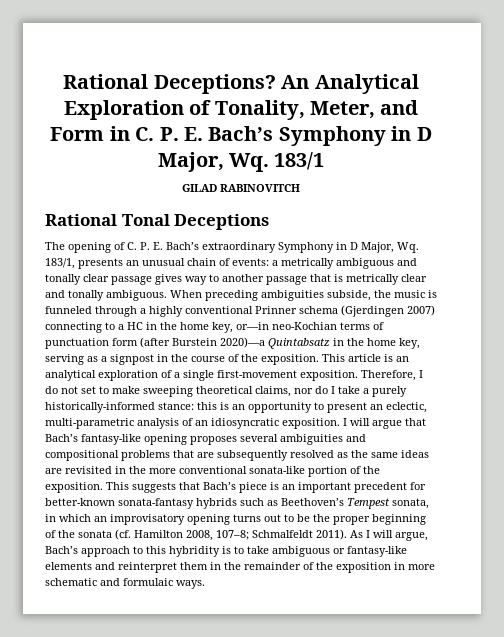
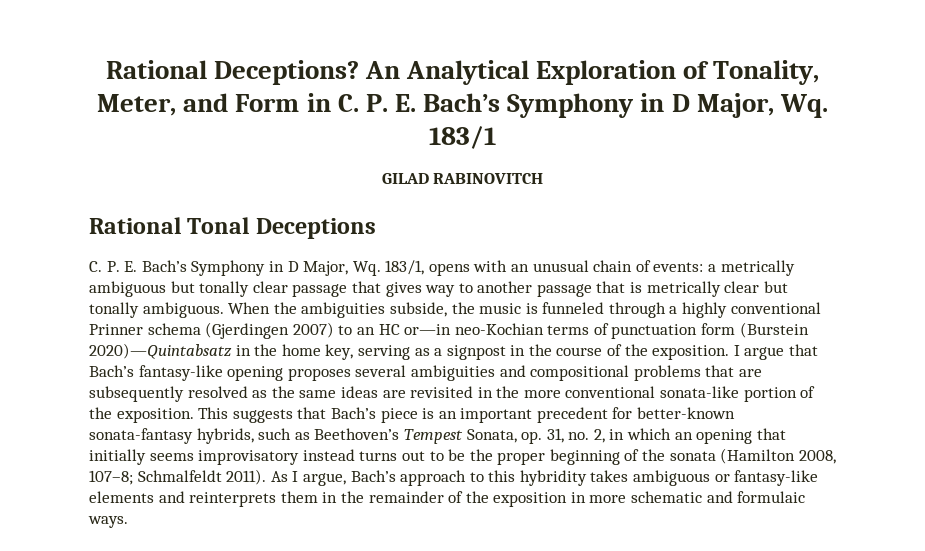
[45,242,276,253] The opening of C. P. E. Bach’s extraordinary -> [89,260,187,272] C. P. E. Bach’s
[78,258,123,269] presents -> [428,260,508,276] opens with
[397,258,417,266] and -> [170,281,195,293] but
(152, 280) none -> [351,281,381,293] that
[45,290,65,298] and -> [763,281,788,293] but
[205,290,258,301] preceding -> [273,302,297,314] the
[45,322,233,333] connecting to a HC in the home key, -> [338,324,400,335] to an HC
[140,337,330,349] (after Burstein 2020)—a Quintabsatz -> [739,322,809,338] [89,343,232,359] (Burstein 2020)—Quintabsatz
[322,354,409,362] [45,370,423,381] [45,386,407,397] [45,402,427,413] [45,418,370,429] This article is an analytical exploration of a single first-movement exposition. Therefore, I do not set to make sweeping theoretical claims, nor do I take a purely historically-informed stance: this is an opportunity to present an eclectic, multi-parametric analysis of an idiosyncratic exposition. I will -> [733,345,740,356] I
[196,498,237,509] hybrids -> [196,428,254,444] hybrids,
[392,498,429,509] [45,514,230,525] sonata, in which an improvisatory opening -> [466,428,786,444] [89,449,355,465] Sonata, op. 31, no. 2, in which an opening that initially seems improvisatory instead
[115,529,183,540] (cf. Hamilton -> [720,448,796,464] (Hamilton
[373,530,393,538] will -> (299, 476) none
[222,546,269,554] is to take -> [590,470,629,482] takes
[118,562,177,573] reinterpret -> [189,492,277,507] reinterprets

